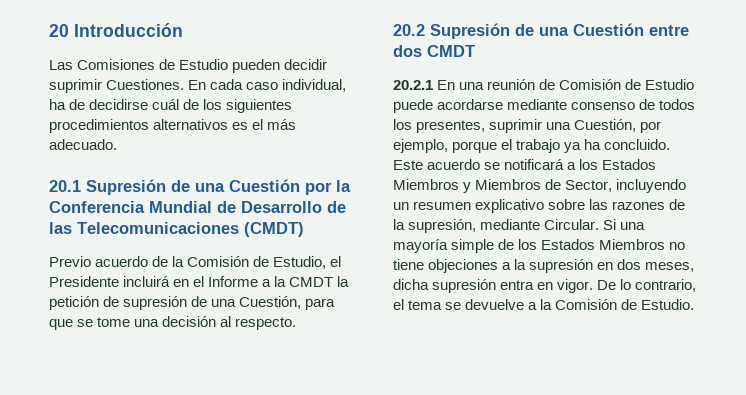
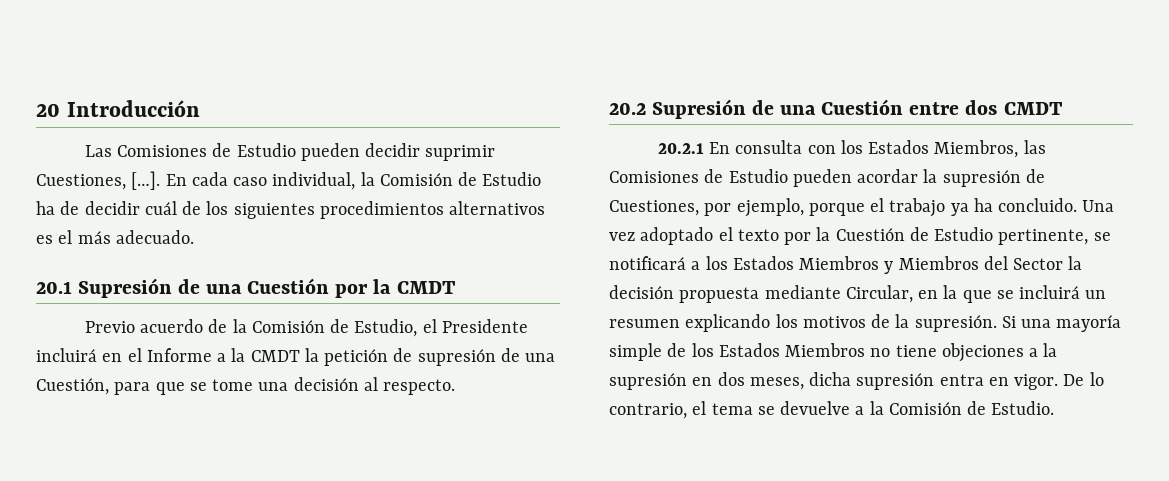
[106,79,185,90] Cuestiones. -> [36,171,161,190] Cuestiones, […].
(347, 85) none -> [360,172,542,186] la Comisión de Estudio
[89,99,149,110] decidirse -> [84,201,140,215] decidir
[49,201,346,213] [49,222,304,237] Conferencia Mundial de Desarrollo de las Telecomunicaciones (CMDT) -> [396,281,456,294] CMDT
[459,79,695,90] [393,99,696,113] [393,119,637,133] una reunión de Comisión de Estudio puede acordarse mediante consenso de todos los presentes, suprimir una Cuestión, -> [735,140,1046,158] [609,169,1045,187] [609,200,699,216] consulta con los Estados Miembros, las Comisiones de Estudio pueden acordar la supresión de Cuestiones,
[393,159,481,170] Este acuerdo -> [1082,200,1115,212] [609,227,1089,245] Una vez adoptado el texto por la Cuestión de Estudio pertinente,
[545,179,687,193] [393,199,686,213] [393,219,600,233] de Sector, incluyendo un resumen explicativo sobre las razones de la supresión, mediante Circular. -> [983,256,1083,270] [609,285,1107,303] [609,314,997,332] del Sector la decisión propuesta mediante Circular, en la que se incluirá un resumen explicando los motivos de la supresión.

